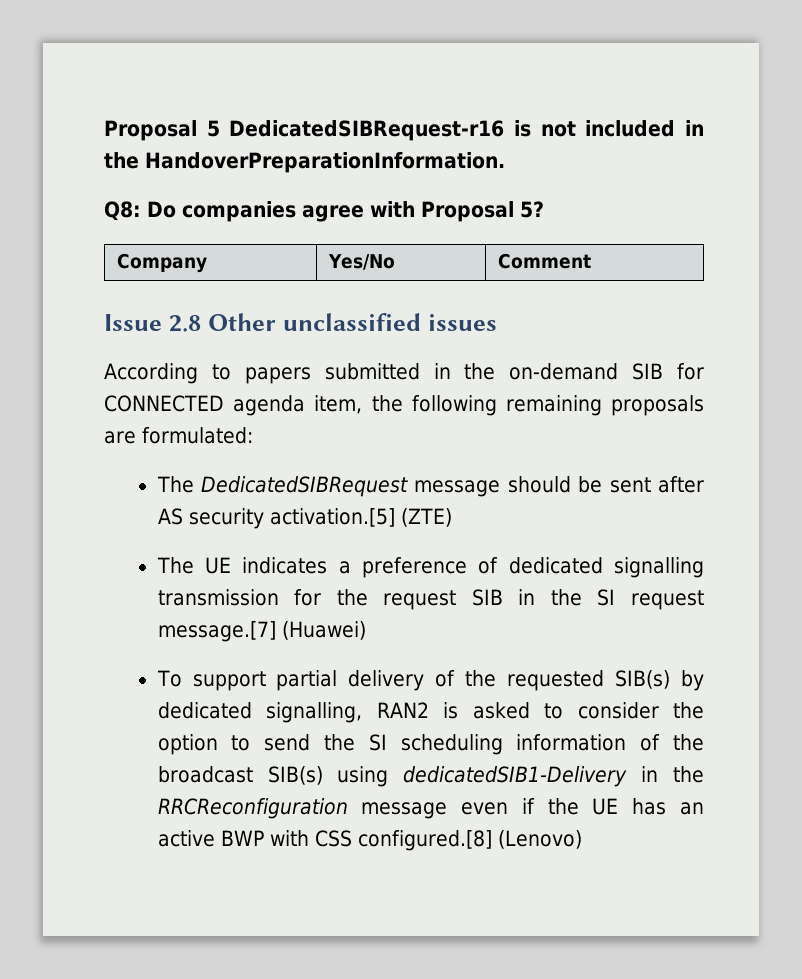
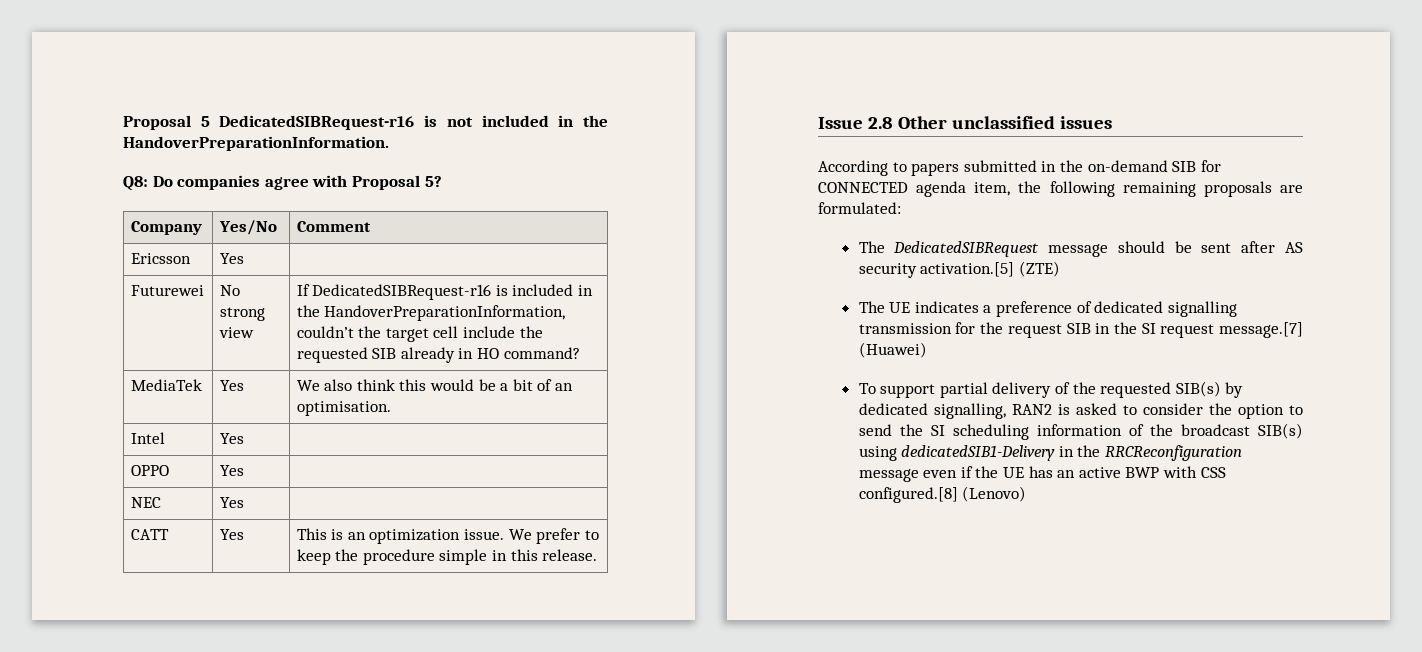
(591, 261) none -> [130,253,191,264] [219,253,244,264] [130,285,204,296] [219,285,240,296] [219,307,265,321] [218,327,254,338] [296,284,594,300] [296,305,566,321] [296,326,543,342] [296,347,580,363] [130,379,202,391] [219,380,244,391] [296,379,574,391] [296,401,391,416] [130,432,165,444] [219,433,244,444] [130,465,169,476] [219,465,244,476] [130,497,161,508] [219,497,244,508] [130,529,169,540] [219,529,244,540] [296,528,599,544] [296,549,598,565] // Ericsson | Yes | // Futurewei | No strong view | If DedicatedSIBRequest-r16 is included in the HandoverPreparationInformation, couldn’t the target cell include the requested SIB already in HO command? // MediaTek | Yes | We also think this would be a bit of an optimisation. // Intel | Yes | // OPPO | Yes | // NEC | Yes | // CATT | Yes | This is an optimization issue. We prefer to keep the procedure simple in this release.

